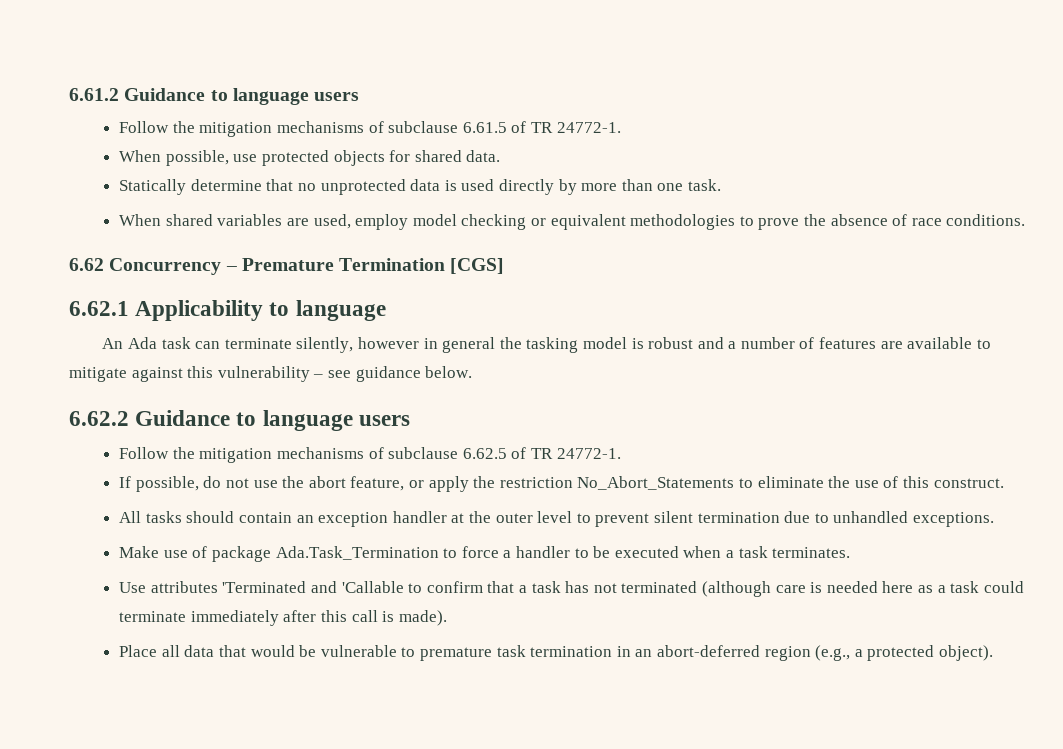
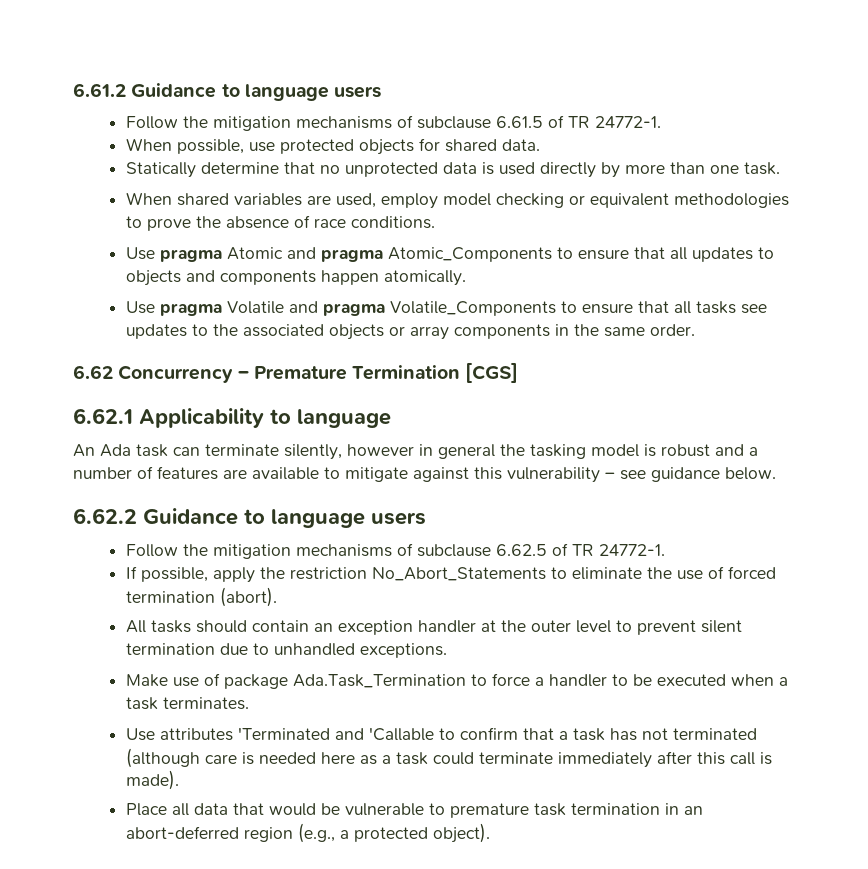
(1026, 220) none -> [126,247,775,262] [126,270,467,286] [126,301,768,316] [126,324,696,340] // Use pragma Atomic and pragma Atomic_Components to ensure that all updates to objects and components happen atomically. // Use pragma Volatile and pragma Volatile_Components to ensure that all tasks see updates to the associated objects or array components in the same order.
[203,476,425,491] do not use the abort feature, or -> (209, 574) none
[902,476,1004,488] this construct. -> [728,566,777,579] [126,587,278,607] forced termination (abort).

